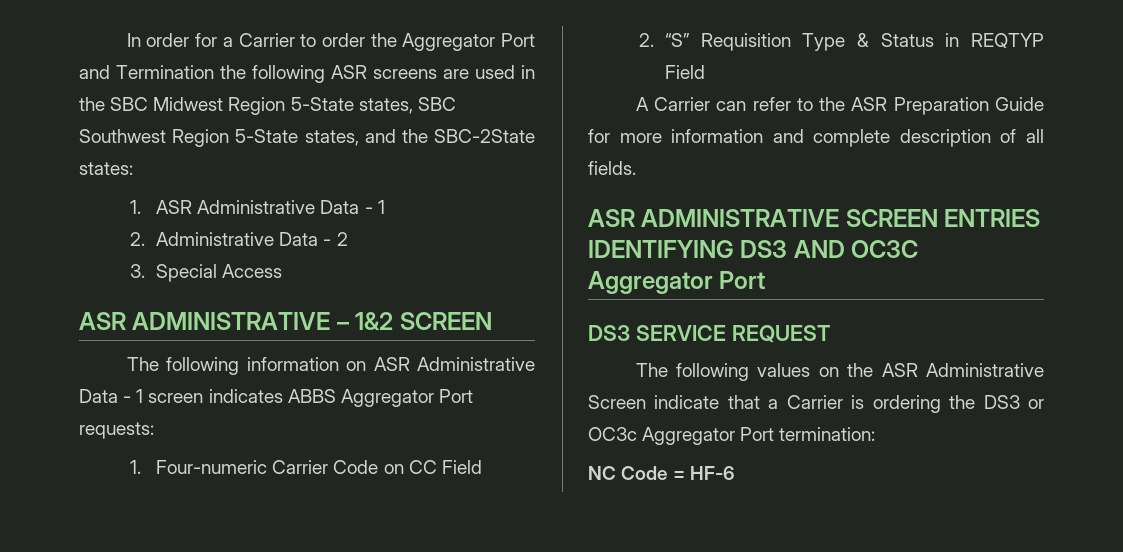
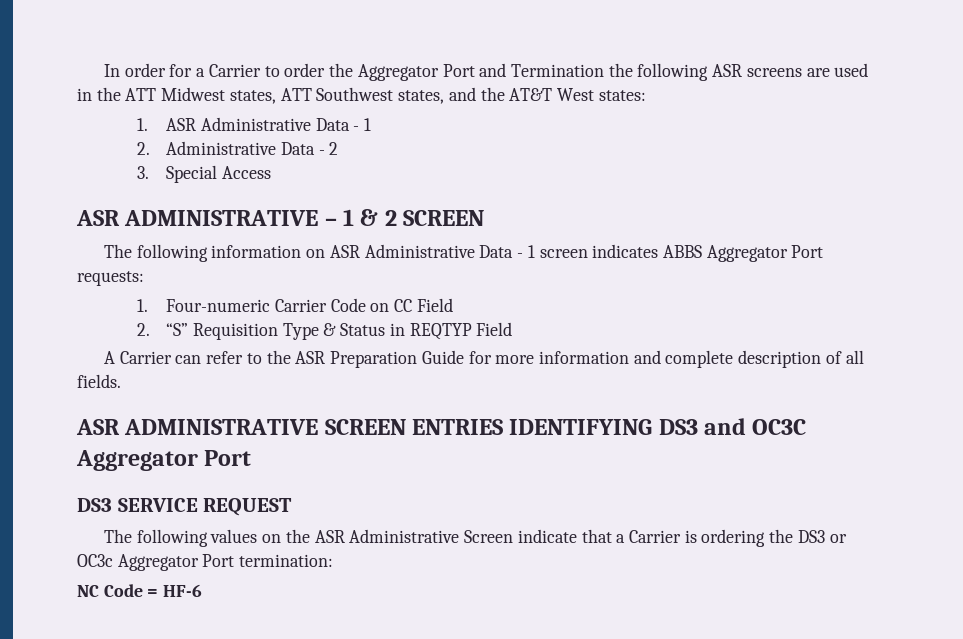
[110,97,456,115] [79,129,299,147] SBC Midwest Region 5-State states, SBC Southwest Region 5-State -> [125,87,394,104] ATT Midwest states, ATT Southwest
[434,129,536,143] SBC-2State -> [509,88,594,101] AT&T West
[355,312,394,330] 1&2 -> [343,209,397,226] 1 & 2
[793,240,845,258] AND -> [704,418,747,435] and

